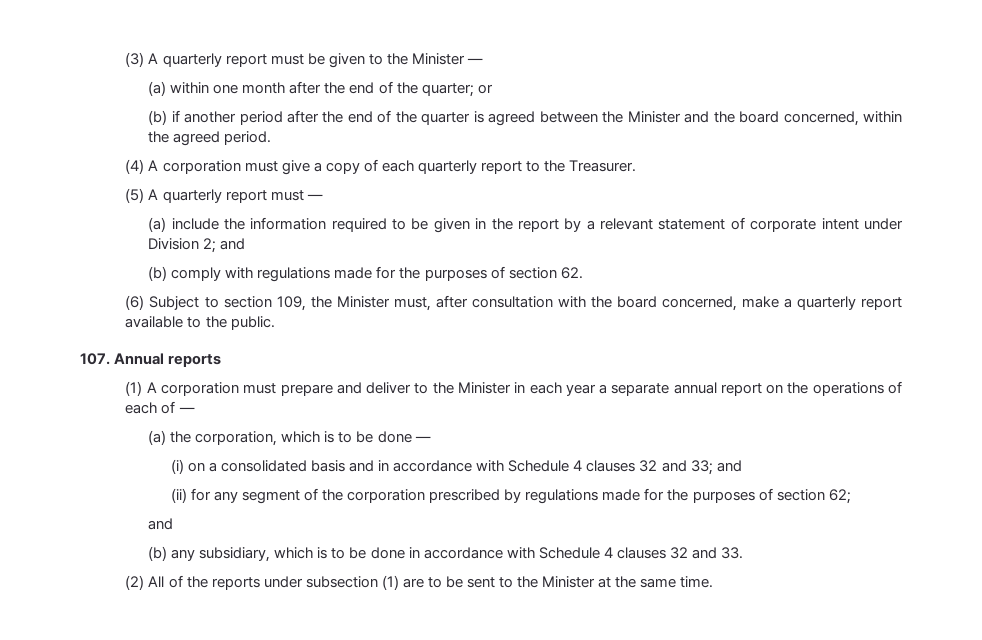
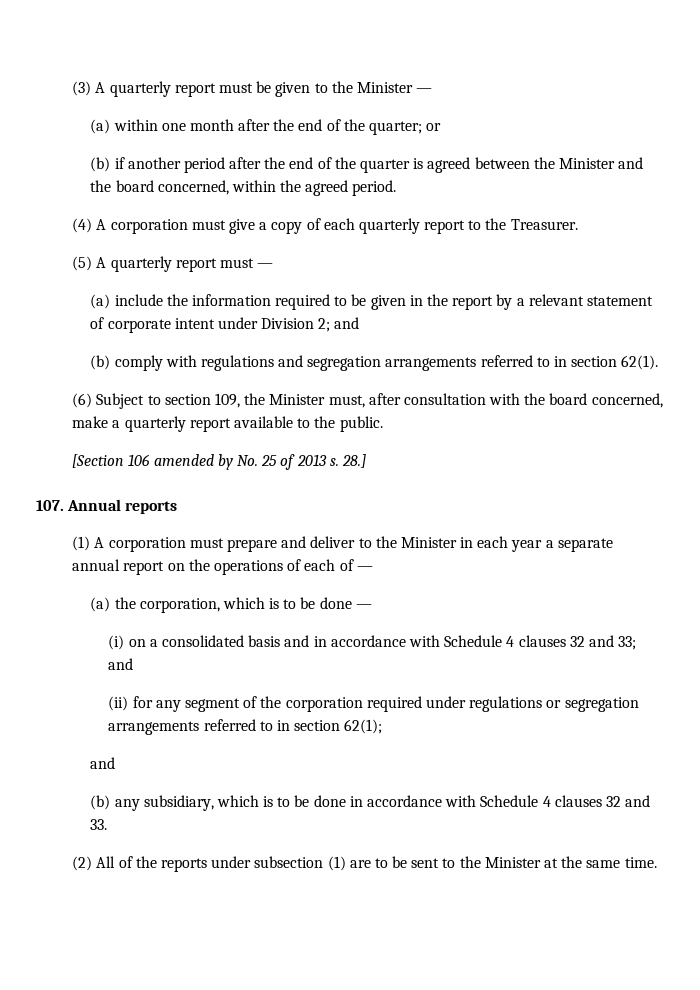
[334,266,583,281] made for the purposes of section 62. -> [278,355,659,371] and segregation arrangements referred to in section 62(1).
(275, 323) none -> [72,454,366,470] // [Section 106 amended by No. 25 of 2013 s. 28.]
[429,488,851,504] prescribed by regulations made for the purposes of section 62; -> [366,696,639,712] [108,719,383,735] required under regulations or segregation arrangements referred to in section 62(1);

